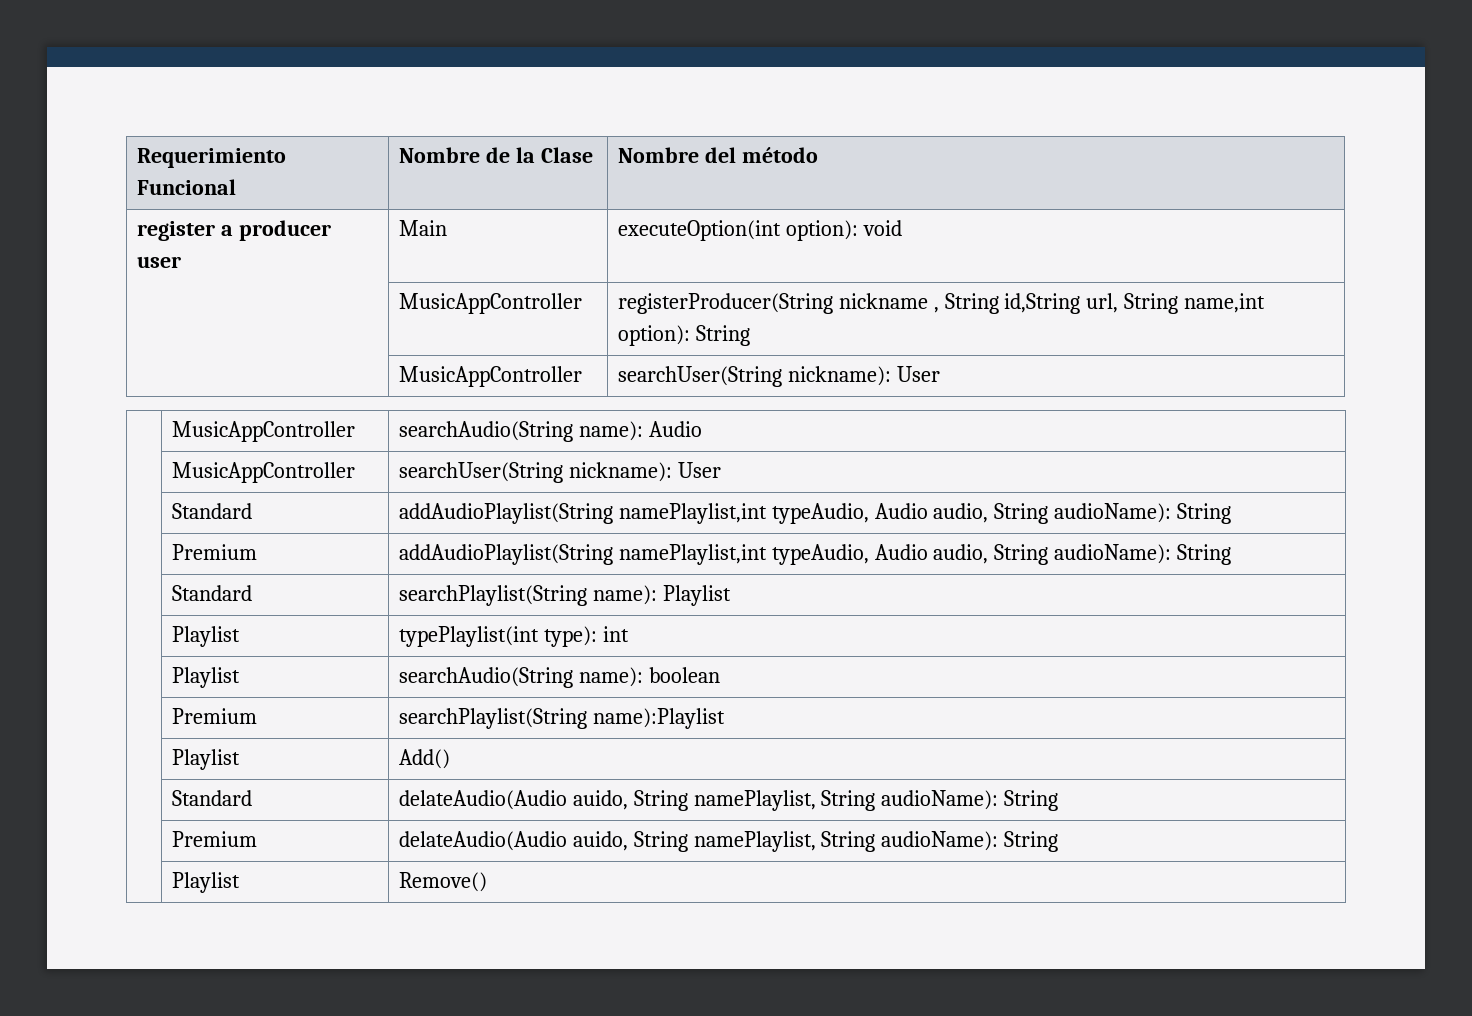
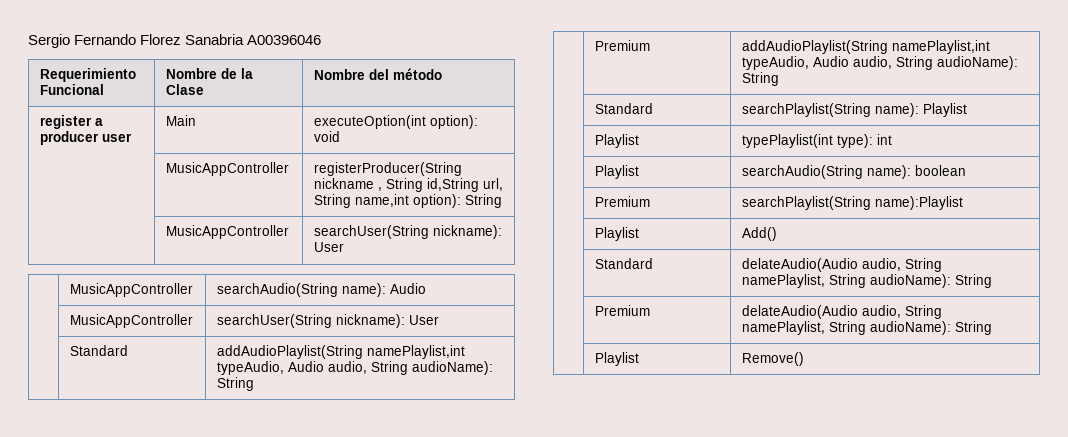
(136, 158) none -> [28,34,322,48] Sergio Fernando Florez Sanabria A00396046 //
[572,790,628,810] auido, -> [861,258,901,271] audio,
[572,831,628,851] auido, -> [861,305,901,318] audio,

